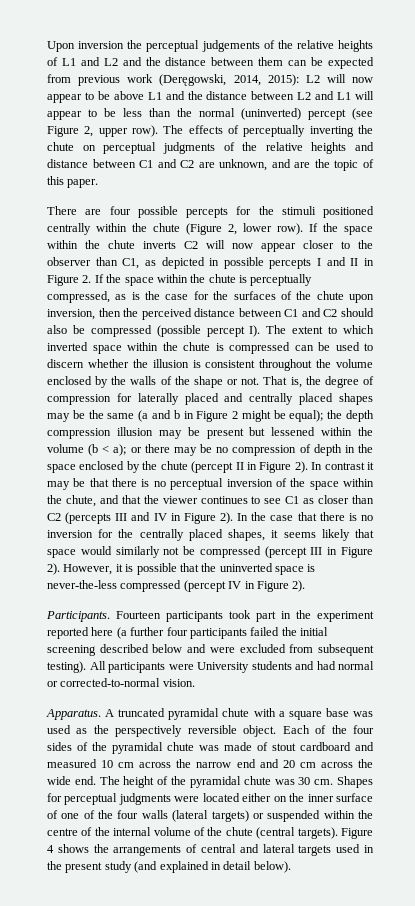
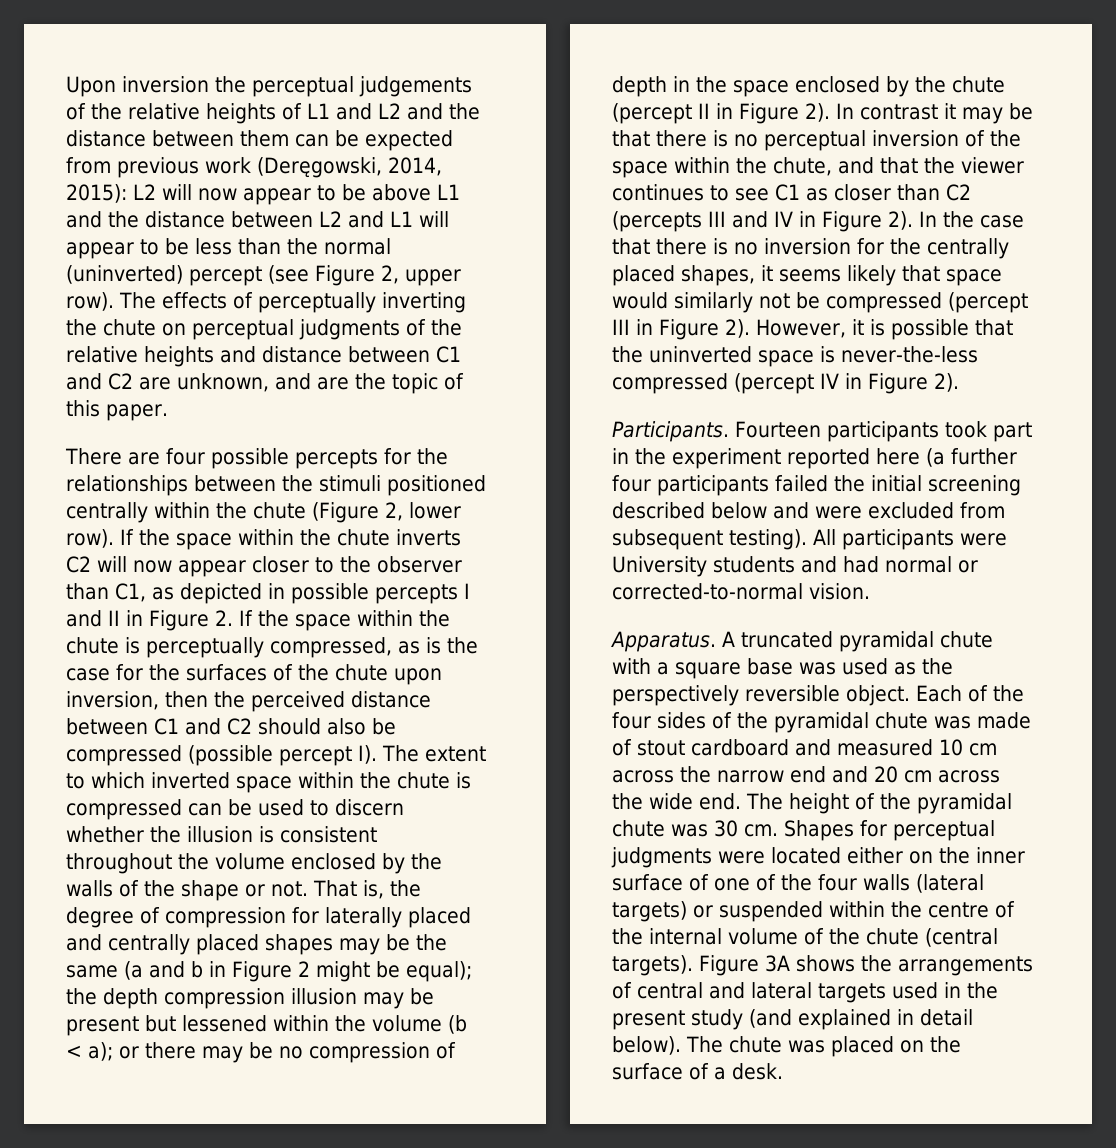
(274, 210) none -> [66,475,313,496] relationships between the
[47,845,54,853] 4 -> [764,955,790,972] 3A
(291, 867) none -> [686,1036,961,1057] [612,1063,783,1080] The chute was placed on the surface of a desk.

